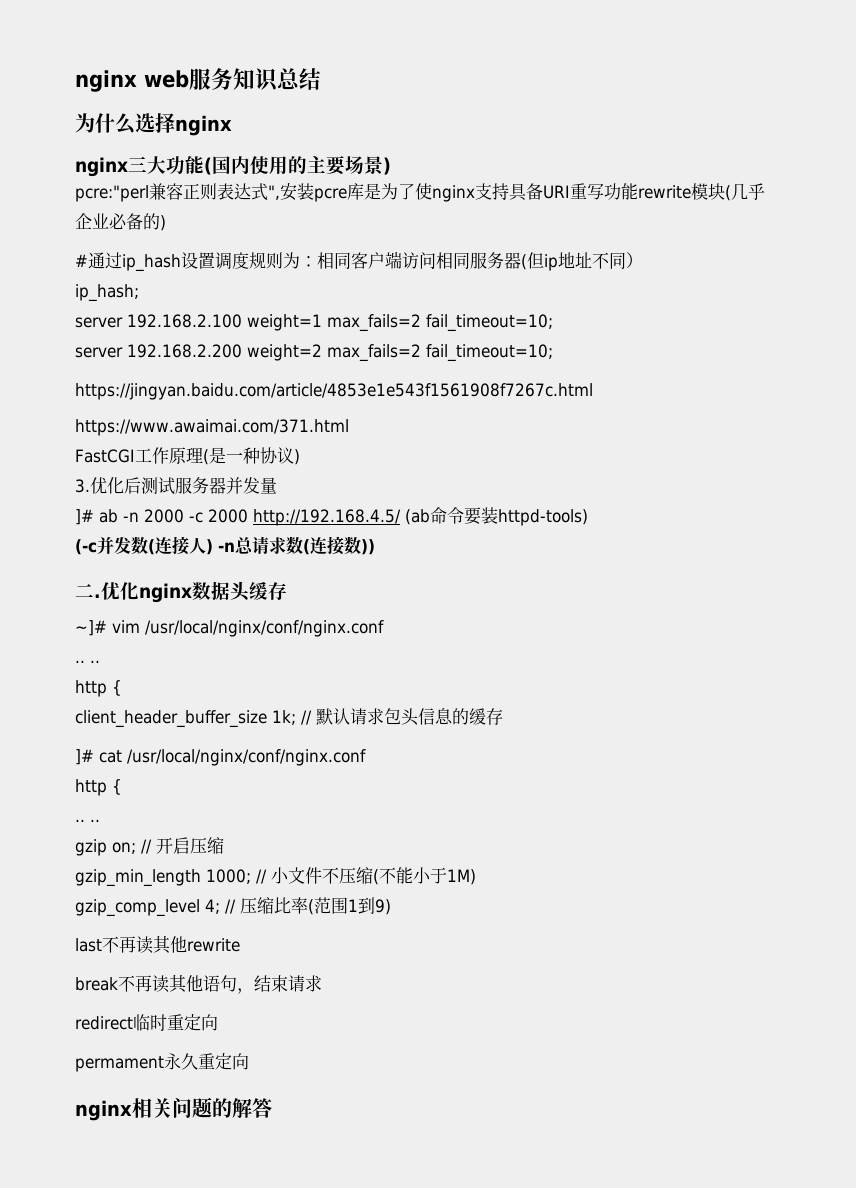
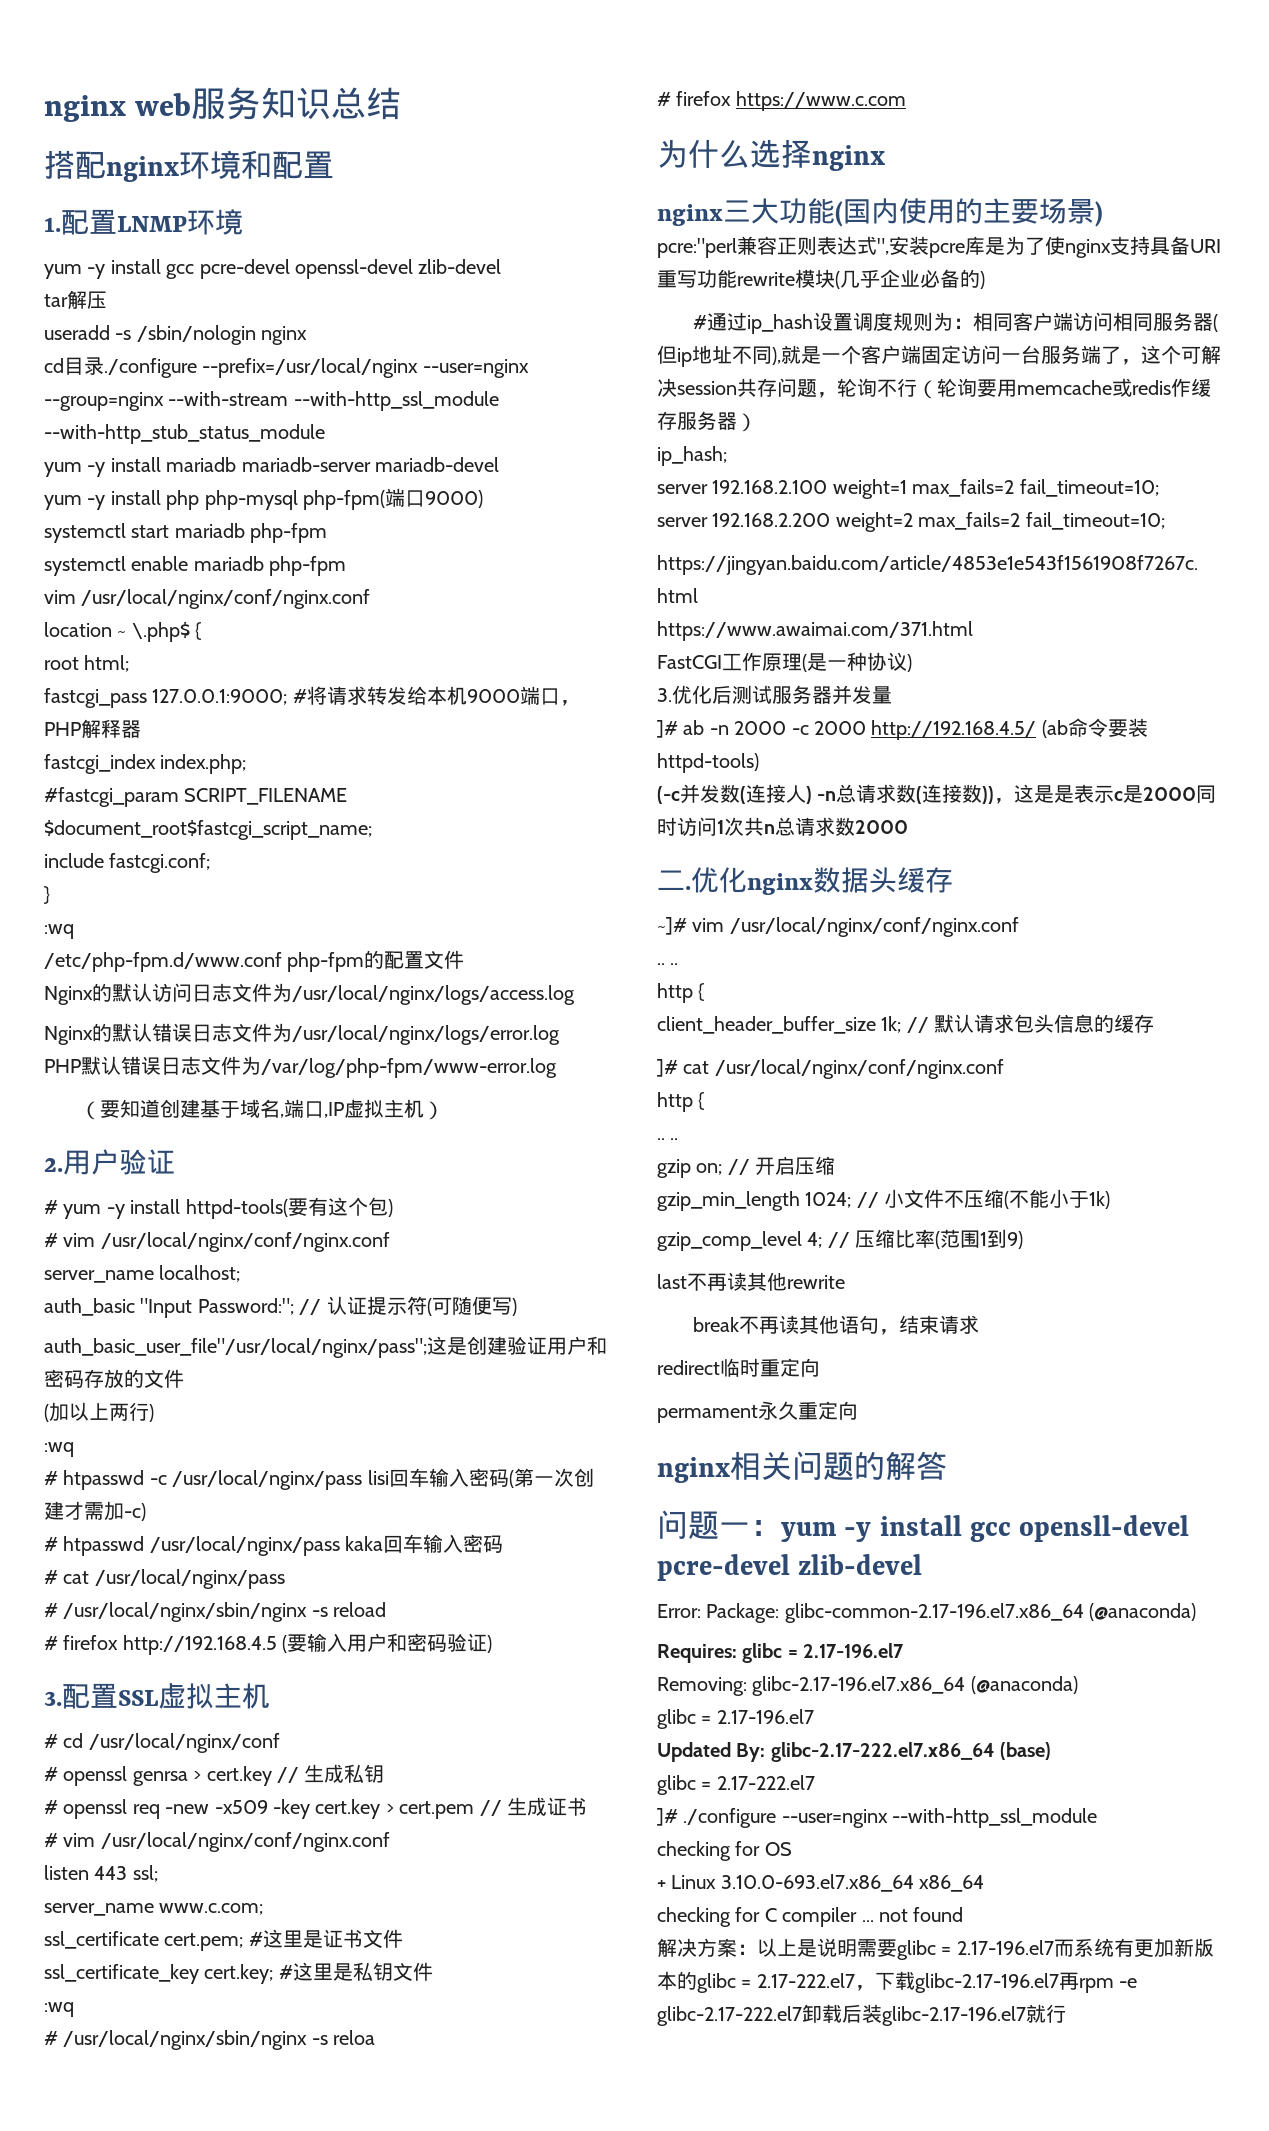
(321, 79) none -> [44,150,334,182] [44,209,243,235] [44,259,502,279] [44,290,107,309] [44,325,308,345] [44,357,529,378] [44,391,499,411] [44,424,325,444] [44,457,499,477] [44,488,483,510] [44,523,328,543] [44,556,347,576] [44,589,371,609] [44,622,202,642] [44,655,130,672] [44,686,580,708] [44,719,141,738] [44,754,247,774] [44,787,348,807] [44,820,372,840] [44,853,211,873] [44,886,50,904] [44,924,74,939] [44,950,465,972] [44,983,575,1005] [44,1023,560,1045] [44,1056,557,1078] [79,1099,444,1120] [44,1149,175,1175] [44,1197,393,1219] [44,1232,390,1252] [44,1265,241,1283] [44,1296,517,1318] [44,1336,607,1358] [44,1369,184,1388] [44,1402,154,1422] [44,1442,74,1457] [44,1468,594,1490] [44,1501,146,1521] [44,1534,504,1556] [44,1569,285,1589] [44,1602,387,1622] [44,1633,493,1655] [44,1683,270,1709] [44,1733,280,1753] [44,1764,385,1786] [44,1797,587,1819] [44,1832,390,1852] [44,1865,158,1882] [44,1903,264,1916] [44,1929,403,1951] [44,1962,433,1984] [44,2002,74,2017] [44,2030,376,2050] [657,91,906,111] // 搭配nginx环境和配置 // 1.配置LNMP环境 // yum -y install gcc pcre-devel openssl-devel zlib-devel // tar解压 // useradd -s /sbin/nologin nginx // cd目录./configure --prefix=/usr/local/nginx --user=nginx --group=nginx --with-stream --with-http_ssl_module --with-http_stub_status_module // yum -y install mariadb mariadb-server mariadb-devel // yum -y install php php-mysql php-fpm(端口9000) // systemctl start mariadb php-fpm // systemctl enable mariadb php-fpm // vim /usr/local/nginx/conf/nginx.conf // location ~ \.php$ { // root html; // fastcgi_pass 127.0.0.1:9000; #将请求转发给本机9000端口，PHP解释器 // fastcgi_index index.php; // #fastcgi_param SCRIPT_FILENAME $document_root$fastcgi_script_name; // include fastcgi.conf; // } // :wq // /etc/php-fpm.d/www.conf php-fpm的配置文件 // Nginx的默认访问日志文件为/usr/local/nginx/logs/access.log // Nginx的默认错误日志文件为/usr/local/nginx/logs/error.log // PHP默认错误日志文件为/var/log/php-fpm/www-error.log // （要知道创建基于域名,端口,IP虚拟主机） // 2.用户验证 // # yum -y install httpd-tools(要有这个包) // # vim /usr/local/nginx/conf/nginx.conf // server_name localhost; // auth_basic "Input Password:"; // 认证提示符(可随便写) // auth_basic_user_file"/usr/local/nginx/pass";这是创建验证用户和密码存放的文件 // (加以上两行) // :wq // # htpasswd -c /usr/local/nginx/pass lisi回车输入密码(第一次创建才需加-c) // # htpasswd /usr/local/nginx/pass kaka回车输入密码 // # cat /usr/local/nginx/pass // # /usr/local/nginx/sbin/nginx -s reload // # firefox http://192.168.4.5 (要输入用户和密码验证) // 3.配置SSL虚拟主机 // # cd /usr/local/nginx/conf // # openssl genrsa > cert.key // 生成私钥 // # openssl req -new -x509 -key cert.key > cert.pem // 生成证书 // # vim /usr/local/nginx/conf/nginx.conf // listen 443 ssl; // server_name www.c.com; // ssl_certificate cert.pem; #这里是证书文件 // ssl_certificate_key cert.key; #这里是私钥文件 // :wq // # /usr/local/nginx/sbin/nginx -s reloa // # firefox https://www.c.com
(626, 260) none -> [772,345,1221,365] [657,378,1211,399] [657,411,737,430] ),就是一个客户端固定访问一台服务端了，这个可解决session共存问题，轮询不行（轮询要用memcache或redis作缓存服务器
(375, 547) none -> [994,784,1217,804] [657,817,908,836] ，这是是表示c是2000同时访问1次共n总请求数2000
[206,869,251,884] 1000; -> [805,1192,852,1208] 1024;
[447,869,476,885] 1M) -> [1089,1191,1111,1209] 1k)
(272, 1108) none -> [657,1510,1190,1542] [657,1554,923,1581] [657,1603,1197,1623] [657,1643,905,1663] [657,1676,1078,1696] [657,1709,814,1729] [657,1742,1052,1762] [657,1775,815,1795] [657,1808,1098,1828] [657,1841,792,1861] [657,1874,985,1892] [657,1907,964,1927] [657,1938,1214,1960] [657,1971,1138,1993] [657,2004,1066,2026] // 问题一：yum -y install gcc opensll-devel pcre-devel zlib-devel // Error: Package: glibc-common-2.17-196.el7.x86_64 (@anaconda) // Requires: glibc = 2.17-196.el7 // Removing: glibc-2.17-196.el7.x86_64 (@anaconda) // glibc = 2.17-196.el7 // Updated By: glibc-2.17-222.el7.x86_64 (base) // glibc = 2.17-222.el7 // ]# ./configure --user=nginx --with-http_ssl_module // checking for OS // + Linux 3.10.0-693.el7.x86_64 x86_64 // checking for C compiler ... not found // 解决方案：以上是说明需要glibc = 2.17-196.el7而系统有更加新版本的glibc = 2.17-222.el7，下载glibc-2.17-196.el7再rpm -e glibc-2.17-222.el7卸载后装glibc-2.17-196.el7就行

